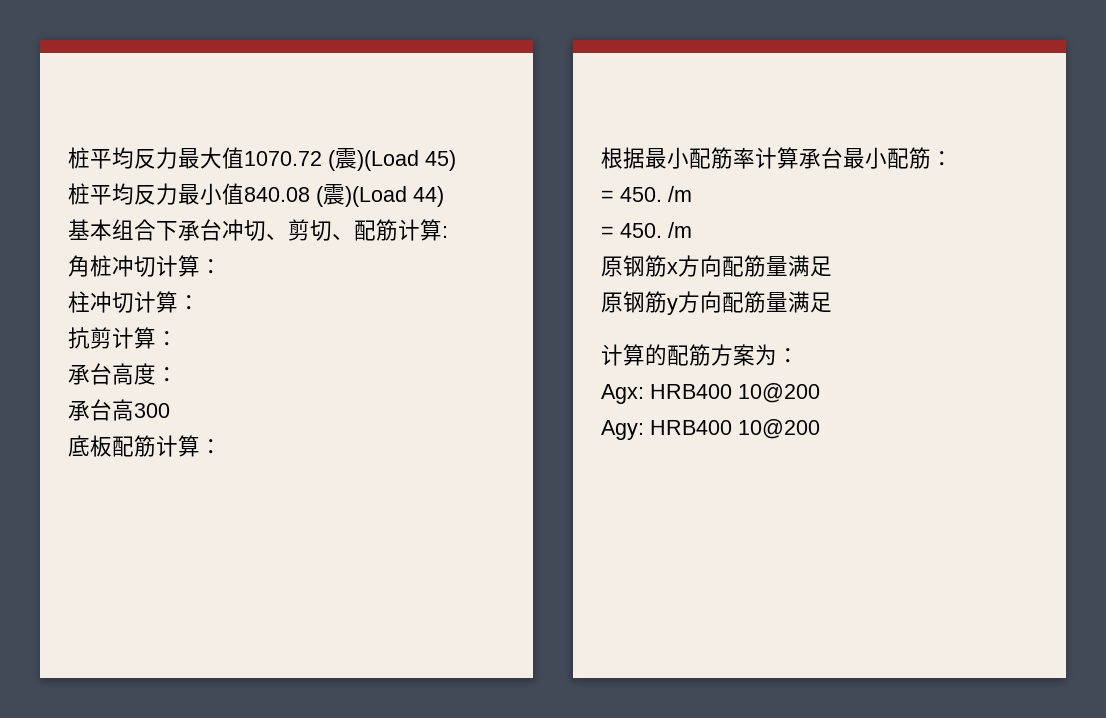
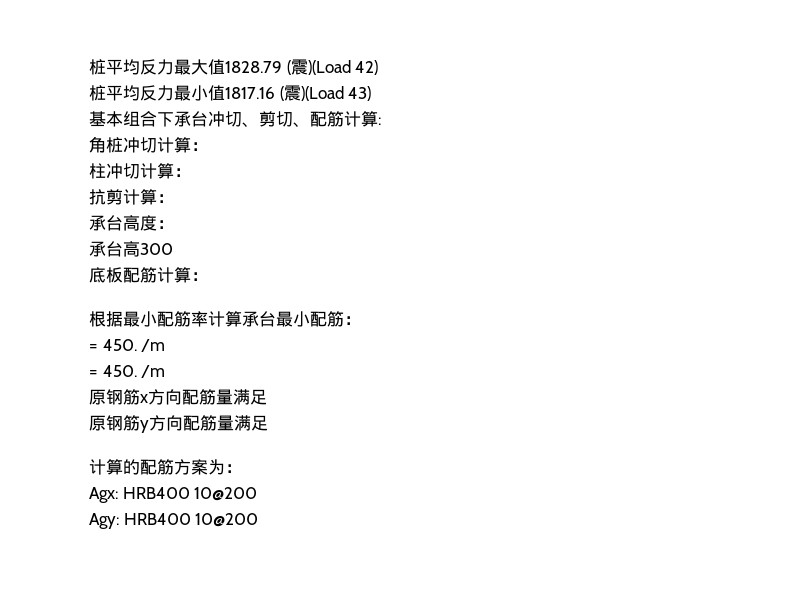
[244,148,456,171] 1070.72 (震)(Load 45) -> [225,59,379,75] 1828.79 (震)(Load 42)
[244,184,444,207] 840.08 (震)(Load 44) -> [225,85,372,101] 1817.16 (震)(Load 43)

